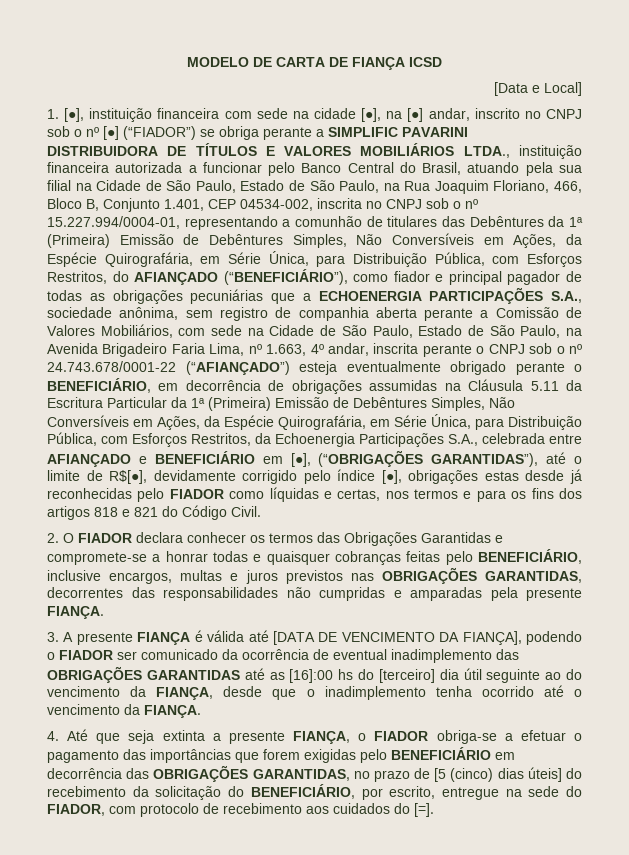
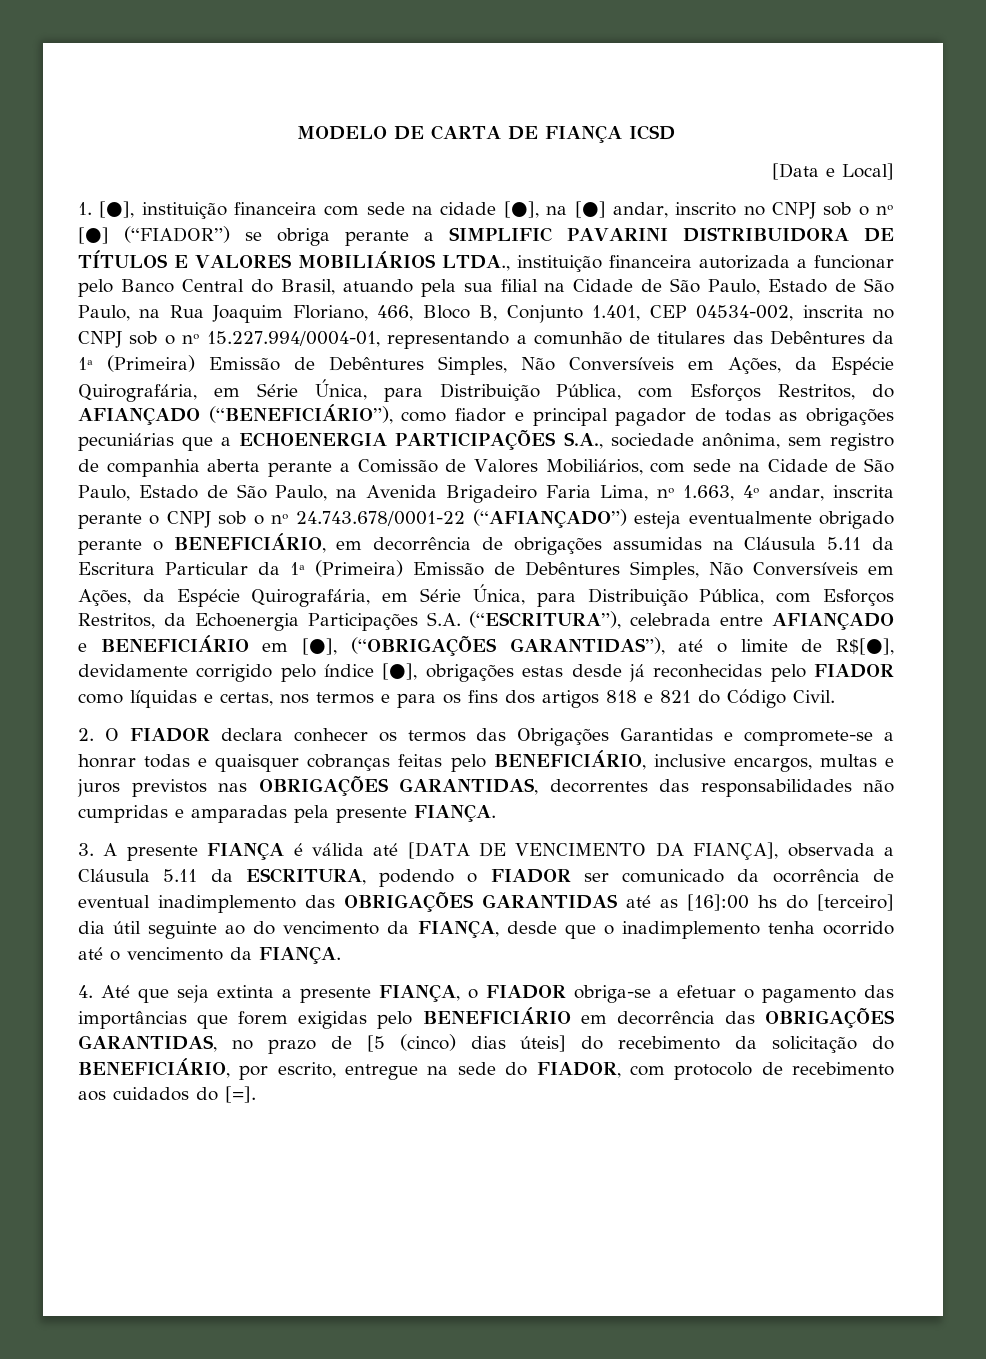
[448,434,478,446] S.A., -> [426,611,622,629] S.A. (“ESCRITURA”),
(522, 638) none -> [787,843,895,857] [78,868,366,885] observada a Cláusula 5.11 da ESCRITURA,

